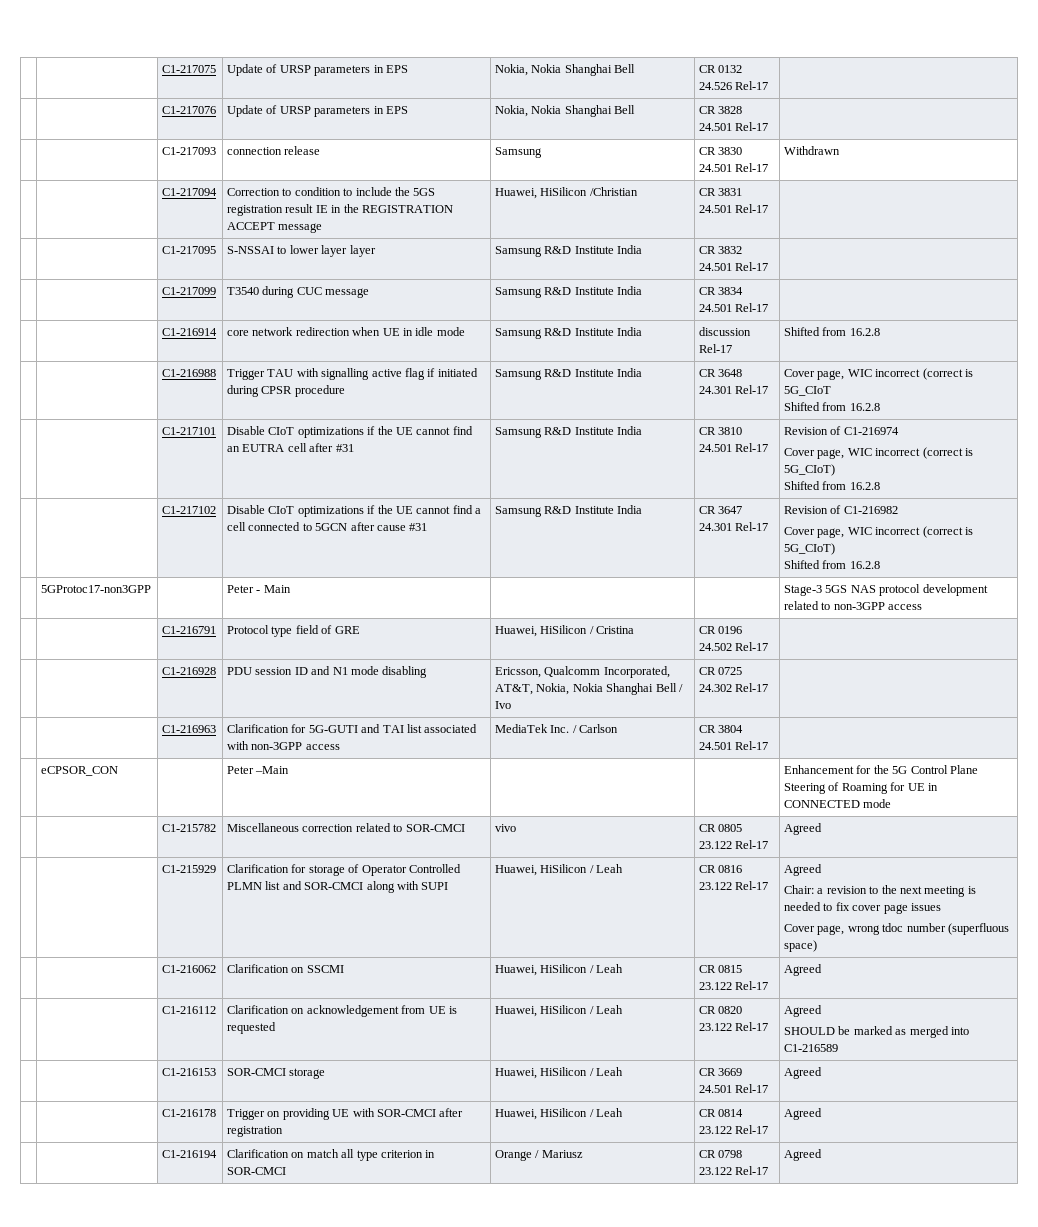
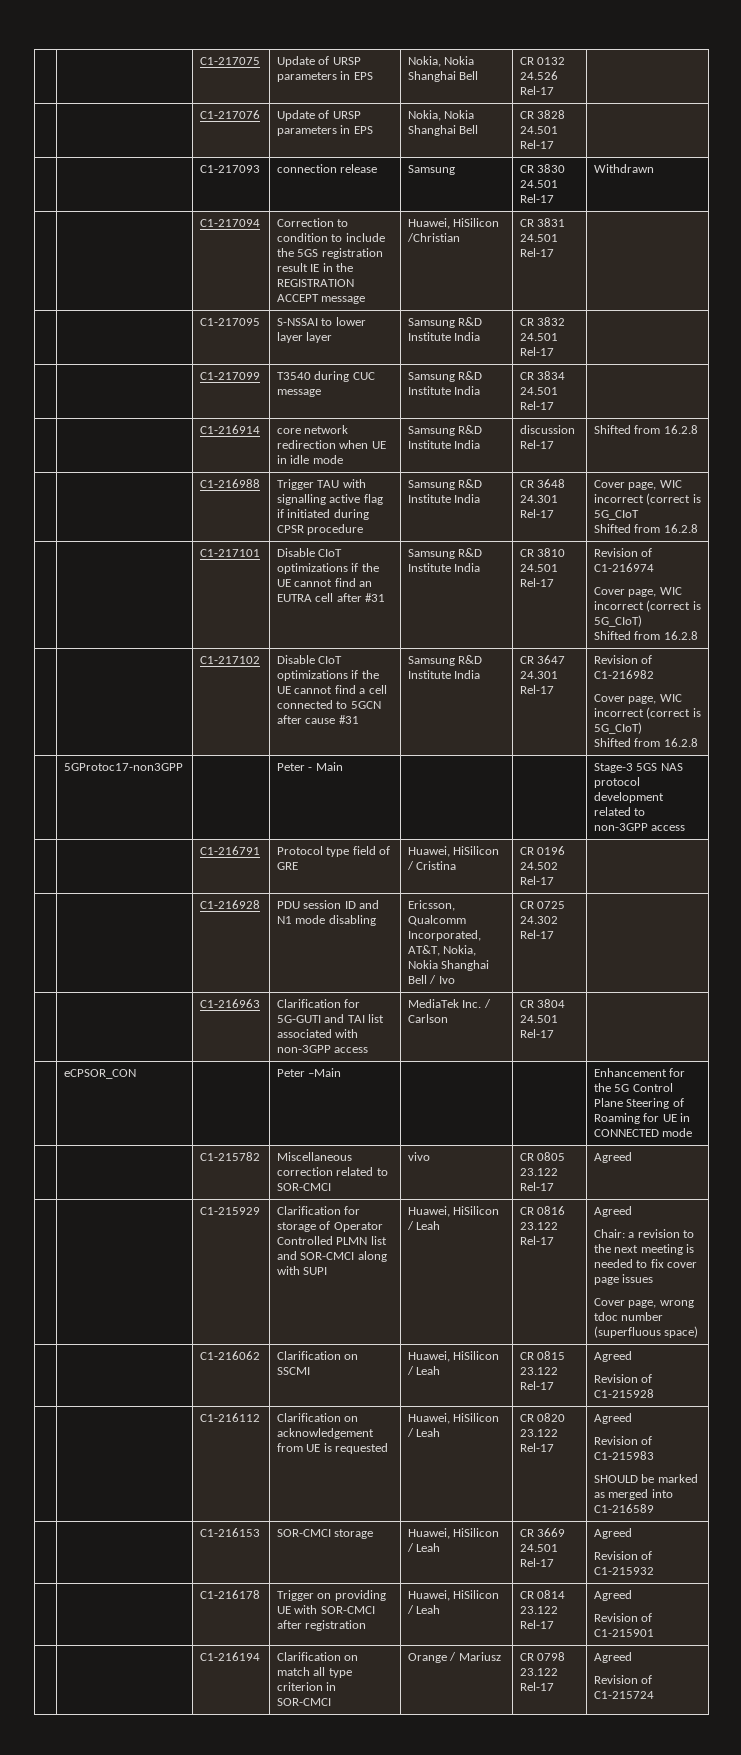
(823, 970) none -> [594,1374,653,1383] [594,1389,655,1398] // Revision of C1-215928
(823, 1011) none -> [594,1436,653,1445] [594,1451,655,1460] // Revision of C1-215983
(823, 1073) none -> [594,1551,653,1560] [594,1567,655,1575] // Revision of C1-215932
(823, 1114) none -> [594,1613,653,1622] [594,1629,655,1637] // Revision of C1-215901
(823, 1155) none -> [594,1675,653,1684] [594,1691,655,1699] // Revision of C1-215724

